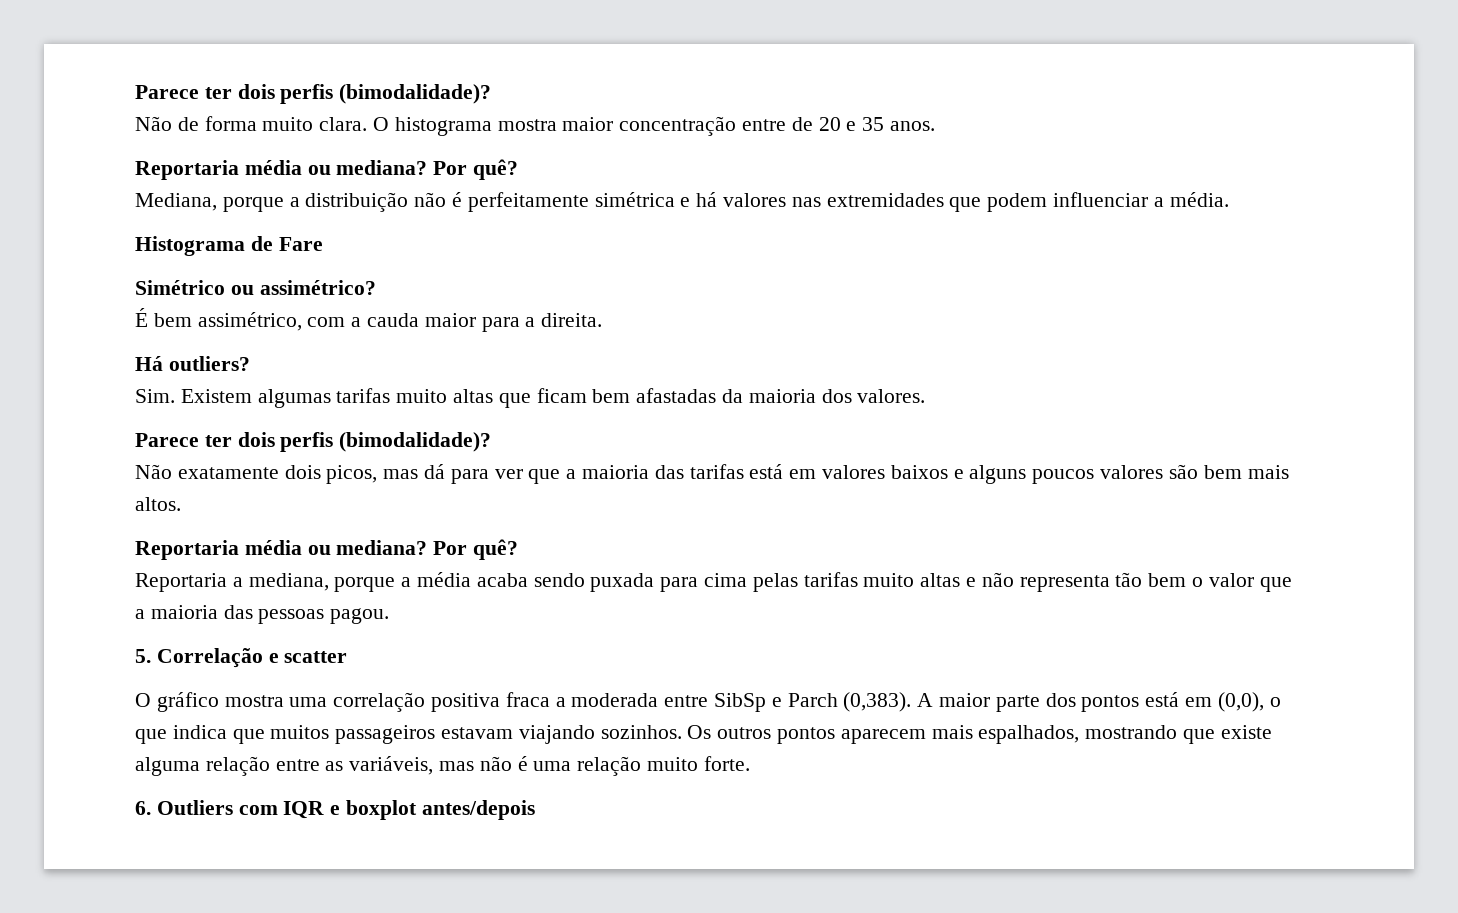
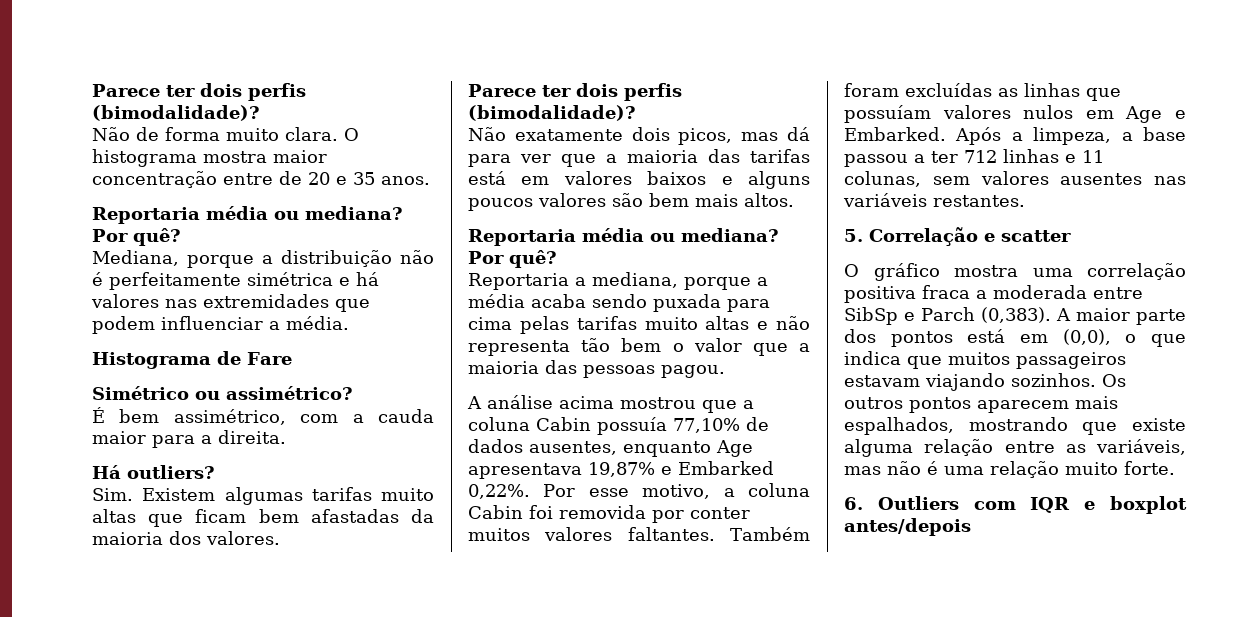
(390, 616) none -> [467,395,754,413] [468,417,769,435] [468,439,753,457] [468,461,774,479] [468,483,810,499] [468,505,750,523] [468,527,811,541] [844,83,1121,101] [844,105,1186,123] [844,127,1186,145] [844,149,1104,167] [844,171,1186,187] [843,193,1025,207] // A análise acima mostrou que a coluna Cabin possuía 77,10% de dados ausentes, enquanto Age apresentava 19,87% e Embarked 0,22%. Por esse motivo, a coluna Cabin foi removida por conter muitos valores faltantes. Também foram excluídas as linhas que possuíam valores nulos em Age e Embarked. Após a limpeza, a base passou a ter 712 linhas e 11 colunas, sem valores ausentes nas variáveis restantes.

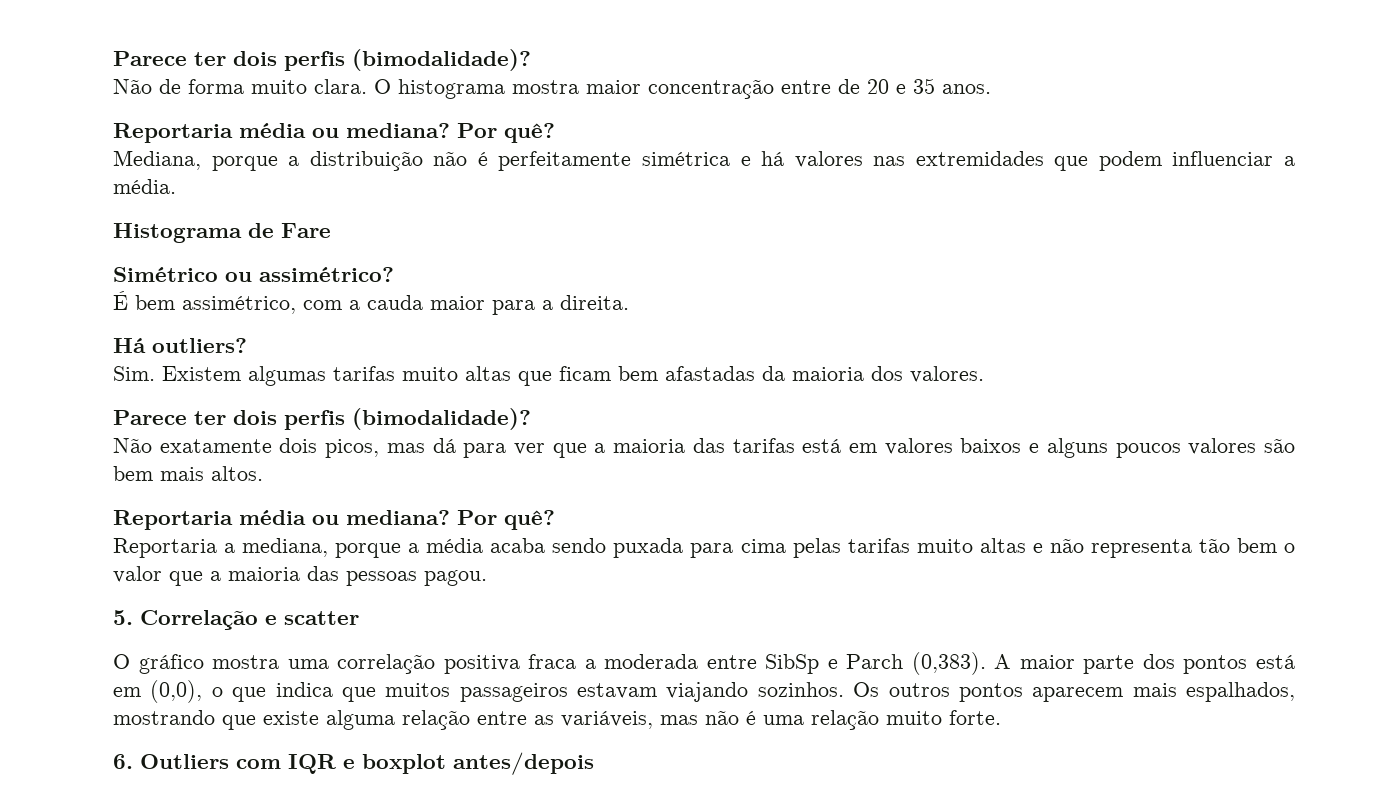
[467,395,754,413] [468,417,769,435] [468,439,753,457] [468,461,774,479] [468,483,810,499] [468,505,750,523] [468,527,811,541] [844,83,1121,101] [844,105,1186,123] [844,127,1186,145] [844,149,1104,167] [844,171,1186,187] [843,193,1025,207] // A análise acima mostrou que a coluna Cabin possuía 77,10% de dados ausentes, enquanto Age apresentava 19,87% e Embarked 0,22%. Por esse motivo, a coluna Cabin foi removida por conter muitos valores faltantes. Também foram excluídas as linhas que possuíam valores nulos em Age e Embarked. Após a limpeza, a base passou a ter 712 linhas e 11 colunas, sem valores ausentes nas variáveis restantes. -> (487, 578) none

